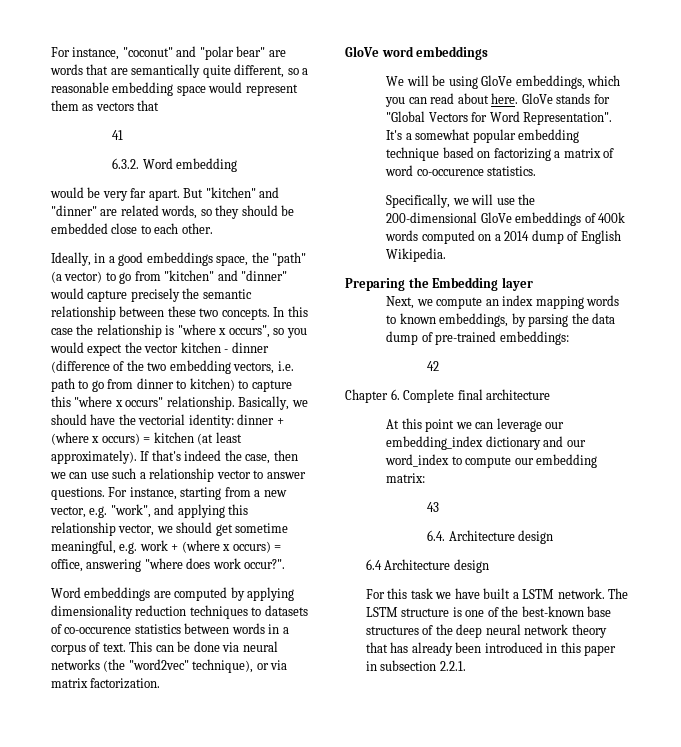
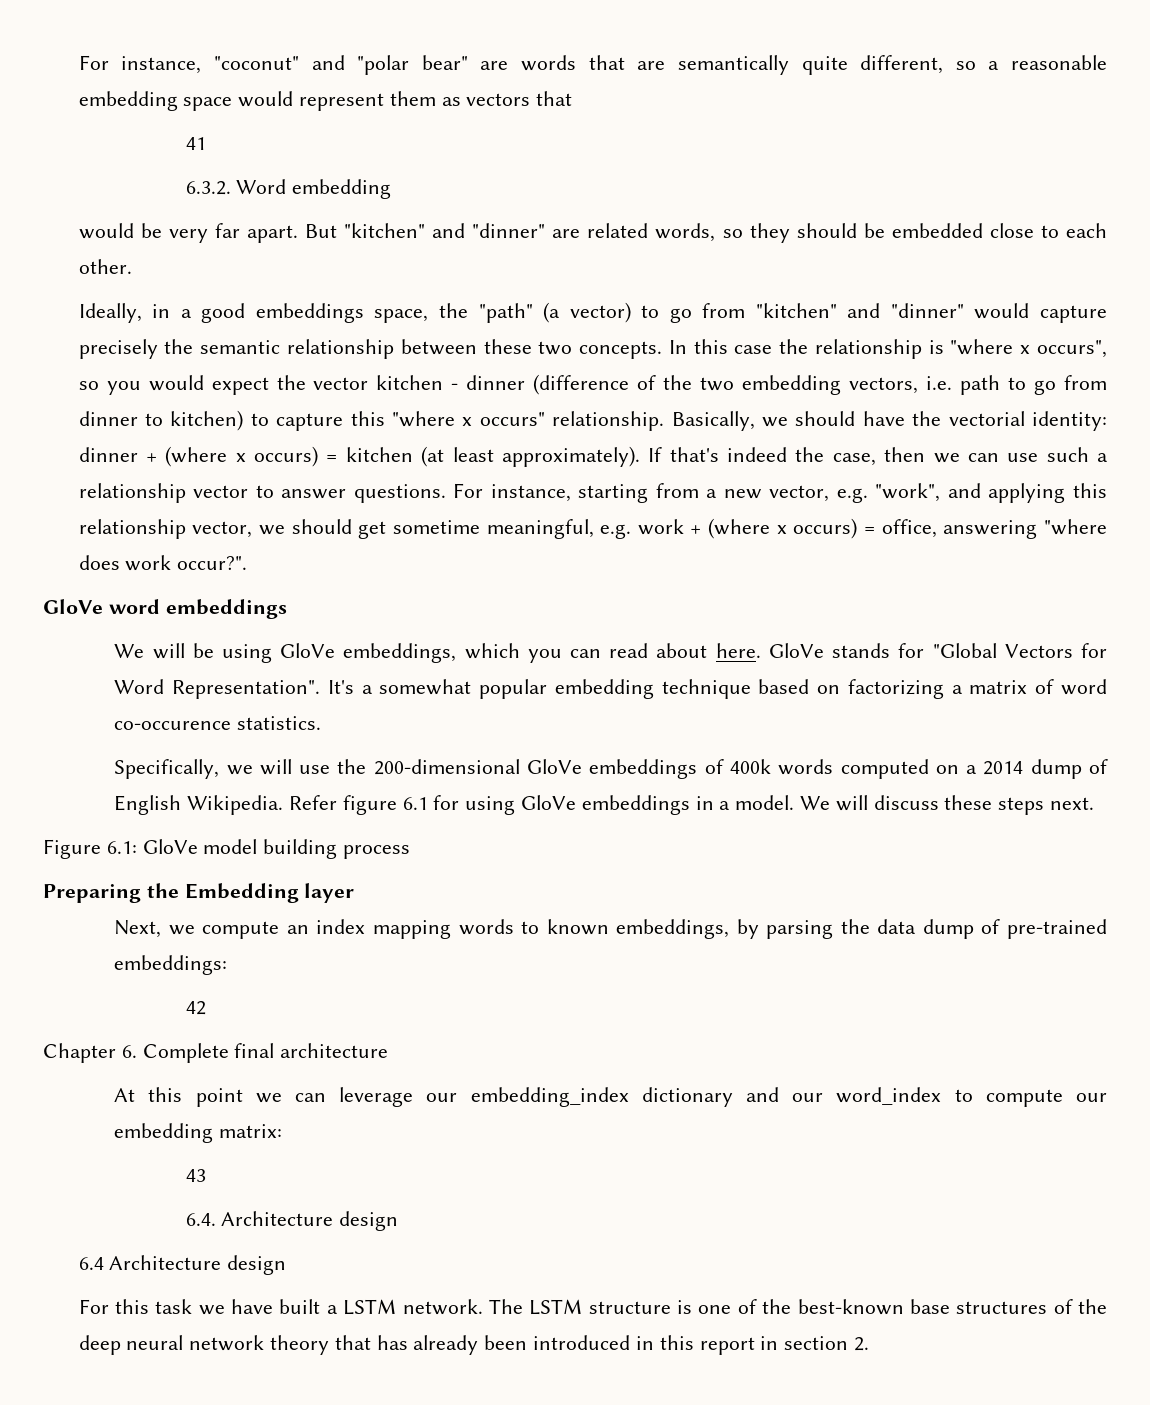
[50,587,295,601] [50,605,308,619] [50,623,289,634] [50,641,278,655] [50,659,288,673] [50,678,161,689] // Word embeddings are computed by applying dimensionality reduction techniques to datasets of co-occurence statistics between words in a corpus of text. This can be done via neural networks (the "word2vec" technique), or via matrix factorization. -> (248, 563) none
(447, 255) none -> [288,795,1094,815] [43,839,411,859] Refer figure 6.1 for using GloVe embeddings in a model. We will discuss these steps next. // Figure 6.1: GloVe model building process
[584,645,617,656] [365,660,466,671] paper in subsection 2.2.1. -> [699,1336,869,1355] report in section 2.

